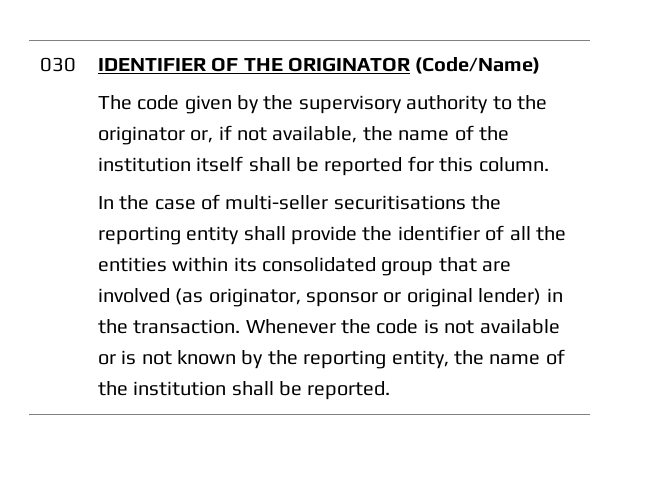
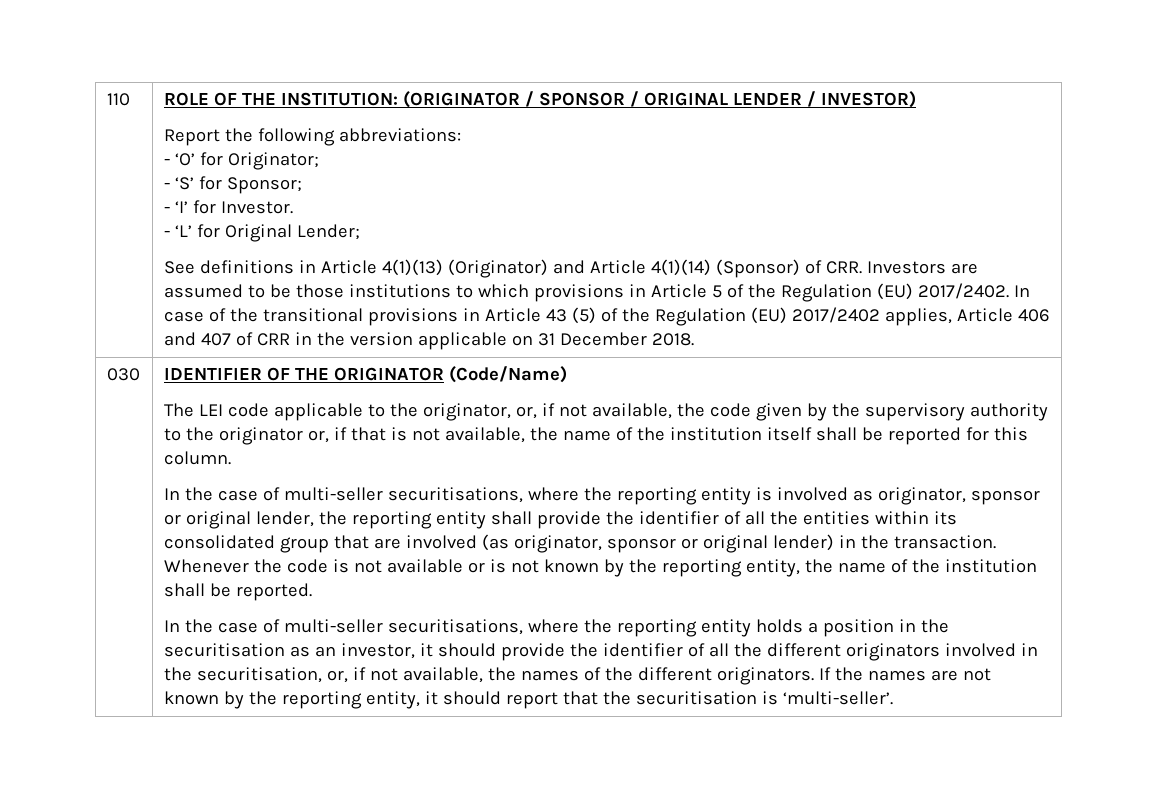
(39, 64) none -> [106,93,130,106] [163,91,916,108] [163,128,461,146] [163,152,319,170] [163,176,302,194] [163,200,293,214] [163,224,360,242] [163,259,978,278] [163,283,1030,302] [163,307,1050,326] [163,332,694,350] 110 | ROLE OF THE INSTITUTION: (ORIGINATOR / SPONSOR / ORIGINAL LENDER / INVESTOR) // Report the following abbreviations: // - ‘O’ for Originator; // - ‘S’ for Sponsor; // - ‘I’ for Investor. // - ‘L’ for Original Lender; // See definitions in Article 4(1)(13) (Originator) and Article 4(1)(14) (Sponsor) of CRR. Investors are assumed to be those institutions to which provisions in Article 5 of the Regulation (EU) 2017/2402. In case of the transitional provisions in Article 43 (5) of the Regulation (EU) 2017/2402 applies, Article 406 and 407 of CRR in the version applicable on 31 December 2018. //
(132, 102) none -> [198,403,705,421] LEI code applicable to the originator, or, if not available, the
(232, 132) none -> [350,427,407,441] that is
[333,195,466,210] securitisations -> [387,487,1040,505] [163,511,314,529] securitisations, where the reporting entity is involved as originator, sponsor or original lender,
(391, 390) none -> [163,619,949,637] [163,643,1038,661] [163,667,991,685] [163,691,893,709] // In the case of multi-seller securitisations, where the reporting entity holds a position in the securitisation as an investor, it should provide the identifier of all the different originators involved in the securitisation, or, if not available, the names of the different originators. If the names are not known by the reporting entity, it should report that the securitisation is ‘multi-seller’.

